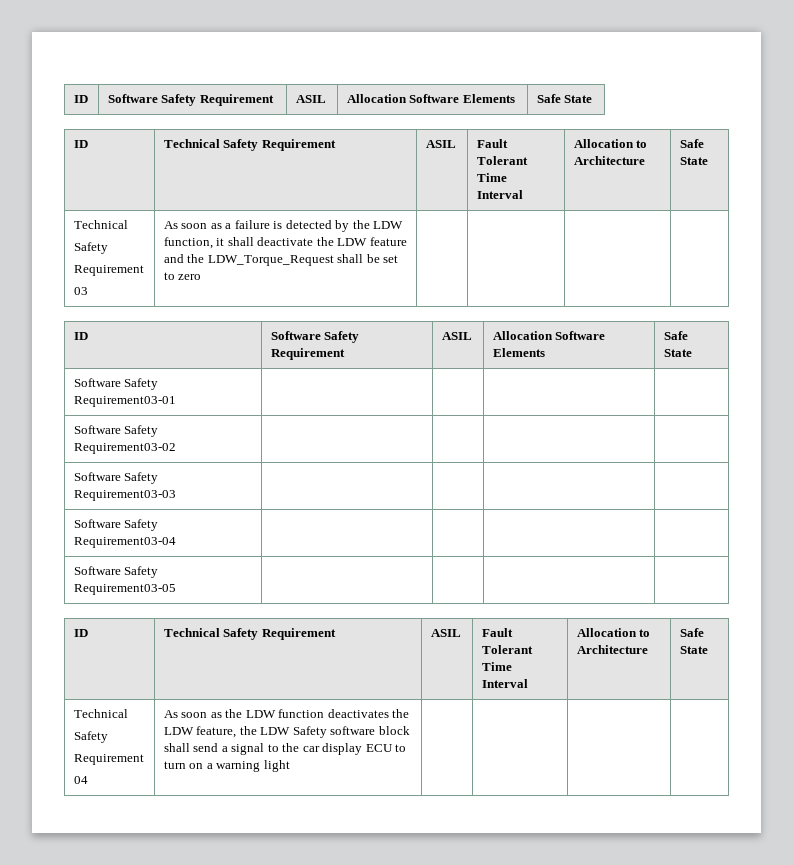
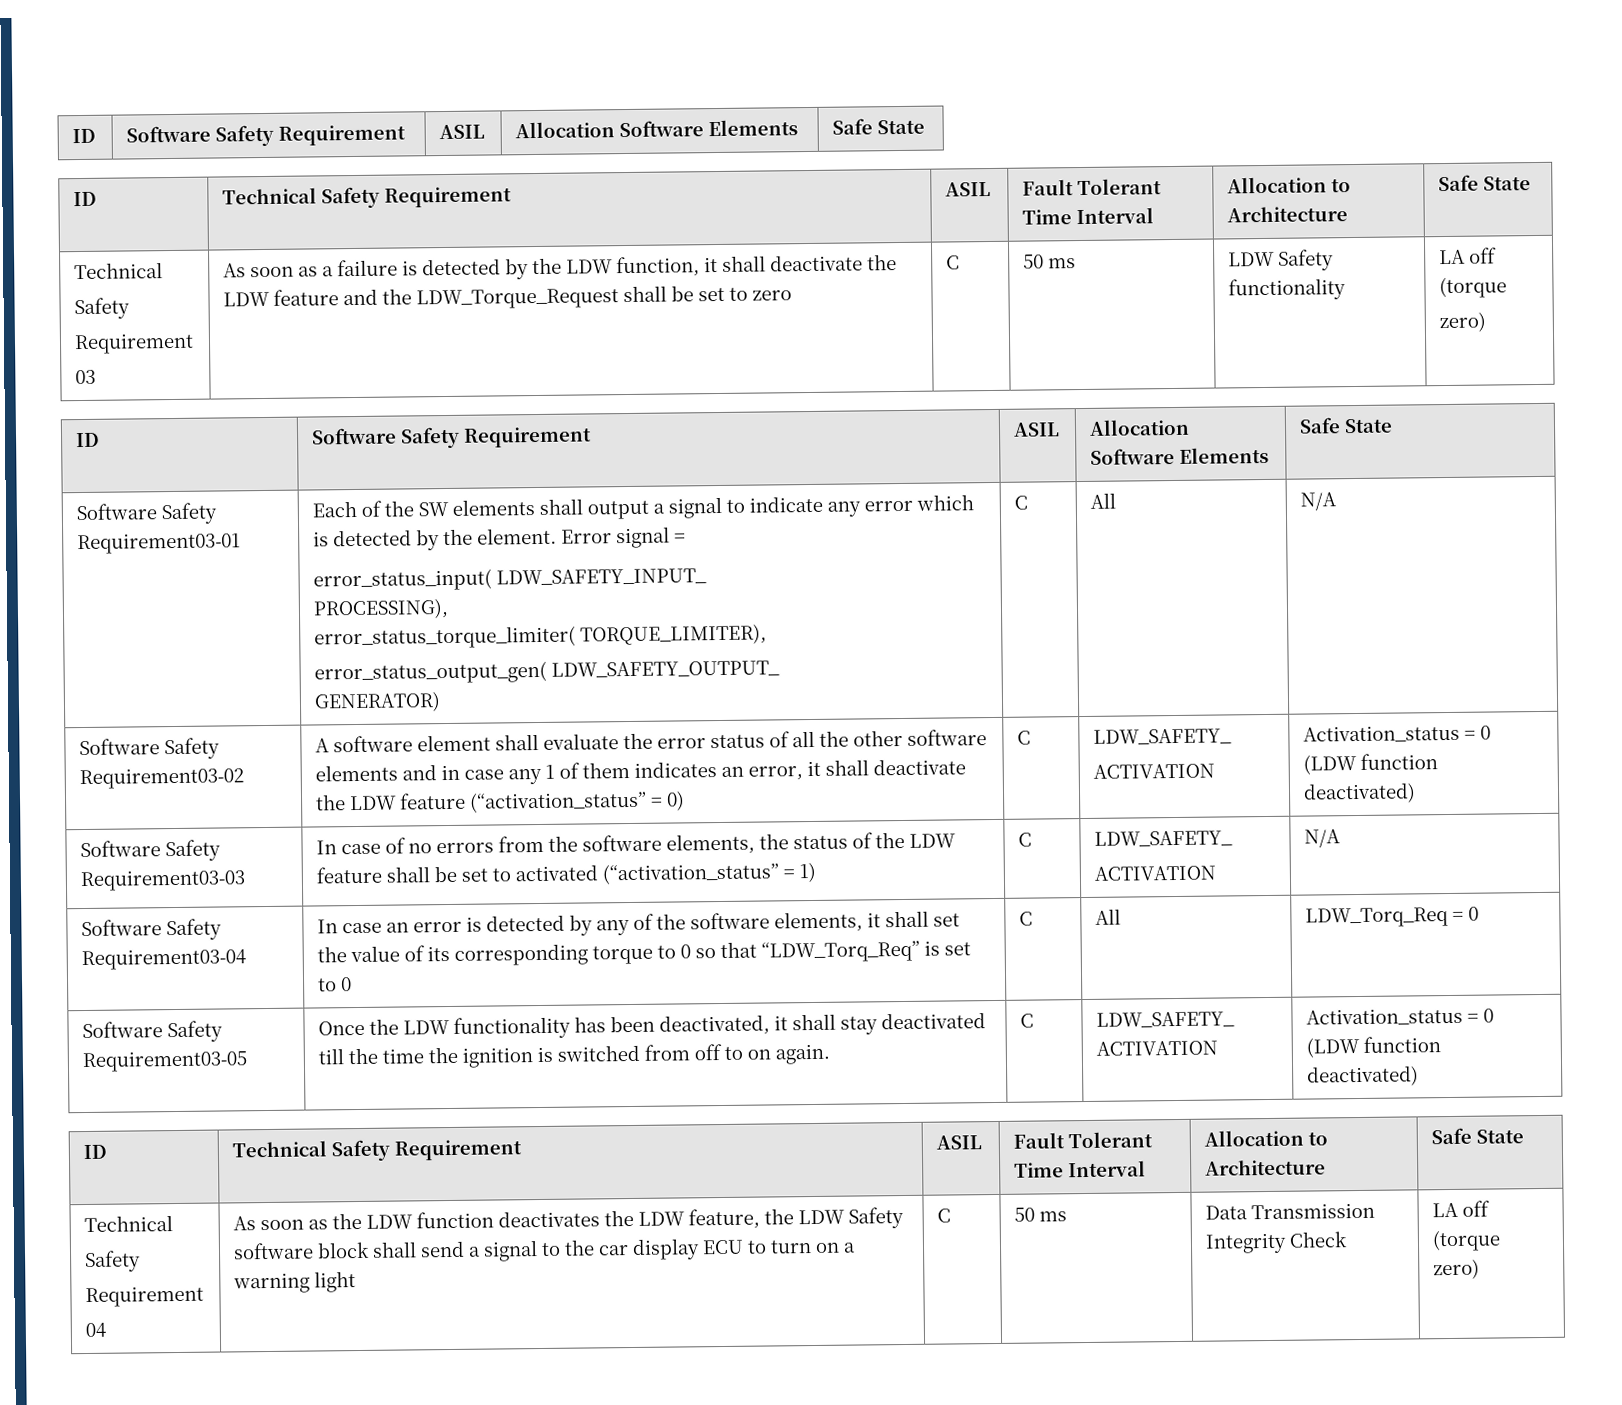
(202, 277) | | | -> [946,255,961,270] [1023,254,1077,269] [1228,249,1335,271] [1228,278,1347,301] [1439,247,1498,265] [1439,276,1508,299] [1439,311,1487,333] C | 50 ms | LDW Safety functionality | LA off (torque // zero)
[73,425,159,437] [73,443,176,454] [73,472,159,484] [73,490,176,501] [73,519,159,531] [73,537,176,548] [73,566,159,578] [73,584,176,595] | | | // Software Safety Requirement03-02 | | | | // Software Safety Requirement03-03 | | | | // Software Safety Requirement03-04 | | | | // Software Safety Requirement03-05 | | | | -> [312,494,975,520] [313,526,687,551] [313,568,708,592] [313,597,450,620] [314,623,768,650] [314,660,781,685] [314,691,442,713] [1014,495,1029,510] [1090,492,1117,509] [1300,492,1338,511] [79,737,221,760] [79,767,245,790] [315,729,988,753] [315,758,967,785] [315,790,686,813] [1017,730,1032,745] [1093,728,1233,745] [1093,763,1216,779] [1303,724,1492,743] [1303,753,1439,775] [1303,782,1417,804] [80,839,222,862] [80,869,247,892] [316,831,957,855] [316,861,817,885] [1018,832,1033,847] [1094,830,1234,847] [1094,865,1217,881] [1304,829,1342,848] [81,918,223,941] [81,948,247,971] [317,910,961,936] [317,940,972,966] [318,977,353,992] [1019,911,1034,926] [1095,908,1122,925] [1305,906,1480,928] [82,1020,224,1043] [82,1050,249,1073] [318,1012,987,1039] [318,1043,831,1068] [1020,1013,1035,1028] [1096,1011,1236,1028] [1096,1040,1219,1056] [1306,1007,1495,1026] [1306,1036,1442,1058] [1307,1065,1420,1087] Each of the SW elements shall output a signal to indicate any error which is detected by the element. Error signal = // error_status_input( LDW_SAFETY_INPUT_ // PROCESSING), // error_status_torque_limiter( TORQUE_LIMITER), // error_status_output_gen( LDW_SAFETY_OUTPUT_ // GENERATOR) | C | All | N/A // Software Safety Requirement03-02 | A software element shall evaluate the error status of all the other software elements and in case any 1 of them indicates an error, it shall deactivate the LDW feature (“activation_status” = 0) | C | LDW_SAFETY_ // ACTIVATION | Activation_status = 0 (LDW function deactivated) // Software Safety Requirement03-03 | In case of no errors from the software elements, the status of the LDW feature shall be set to activated (“activation_status” = 1) | C | LDW_SAFETY_ // ACTIVATION | N/A // Software Safety Requirement03-04 | In case an error is detected by any of the software elements, it shall set the value of its corresponding torque to 0 so that “LDW_Torq_Req” is set to 0 | C | All | LDW_Torq_Req = 0 // Software Safety Requirement03-05 | Once the LDW functionality has been deactivated, it shall stay deactivated till the time the ignition is switched from off to on again. | C | LDW_SAFETY_ ACTIVATION | Activation_status = 0 (LDW function deactivated)
(290, 766) | | | -> [937,1208,952,1223] [1014,1207,1068,1222] [1205,1202,1376,1220] [1205,1231,1349,1254] [1432,1200,1491,1218] [1432,1229,1502,1252] [1433,1258,1481,1280] C | 50 ms | Data Transmission Integrity Check | LA off (torque zero)

